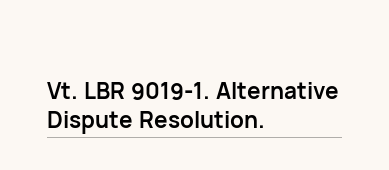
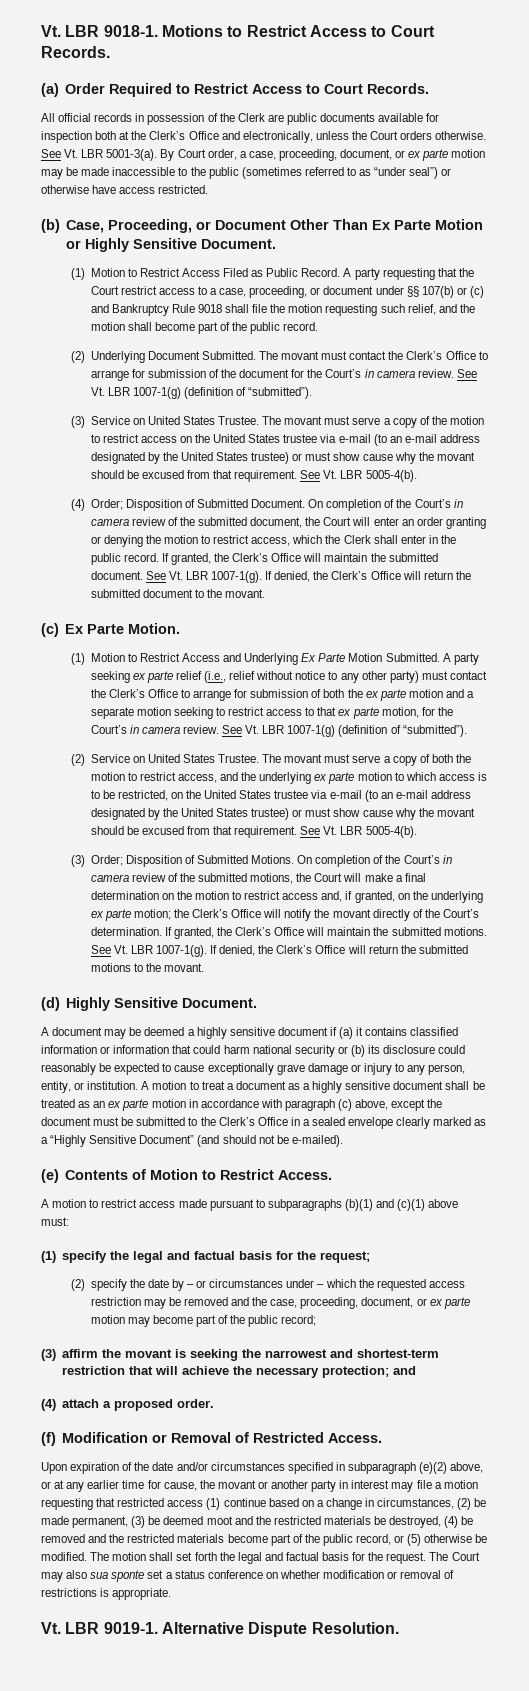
[47,82,126,99] Vt. LBR -> [41,25,435,37] [41,46,110,58] [41,83,429,97] [41,113,440,125] [41,131,487,143] [41,149,486,161] [41,167,452,179] [41,185,209,194] [41,219,483,233] [65,238,276,252] [70,268,474,280] [90,286,484,298] [90,304,475,316] [90,322,319,334] [70,351,488,363] [90,369,477,381] [90,387,313,399] [70,416,484,428] [90,434,480,446] [90,452,475,464] [90,470,417,482] [70,499,463,511] [90,517,486,529] [90,535,456,547] [90,553,438,565] [90,571,471,583] [90,589,266,598] [41,623,180,637] [70,653,479,665] [90,671,487,683] [90,689,475,701] [90,707,453,719] [90,725,467,737] [70,754,471,766] [90,772,487,784] [90,790,471,802] [90,808,475,820] [90,826,417,838] [70,855,452,867] [90,873,426,884] [90,891,483,903] [90,909,479,921] [90,927,487,939] [90,945,468,957] [90,963,204,972] [41,997,257,1011] [41,1027,459,1039] [41,1045,466,1057] [41,1063,466,1075] [41,1081,485,1093] [41,1099,443,1111] [41,1117,487,1129] [41,1135,343,1147] [41,1169,332,1183] [41,1199,459,1211] [41,1217,69,1226] [41,1251,370,1263] [70,1279,465,1291] [90,1297,470,1309] [90,1315,317,1327] [41,1349,439,1361] [61,1366,416,1378] [41,1399,214,1411] [41,1432,382,1446] [41,1462,484,1474] [41,1480,478,1492] [41,1498,487,1510] [41,1516,474,1528] [41,1534,488,1546] [41,1552,480,1564] [41,1570,455,1582] [41,1588,172,1600] [41,1622,100,1634] Vt. LBR 9018-1. Motions to Restrict Access to Court Records. // (a) Order Required to Restrict Access to Court Records. // All official records in possession of the Clerk are public documents available for inspection both at the Clerk’s Office and electronically, unless the Court orders otherwise. See Vt. LBR 5001-3(a). By Court order, a case, proceeding, document, or ex parte motion may be made inaccessible to the public (sometimes referred to as “under seal”) or otherwise have access restricted. // (b) Case, Proceeding, or Document Other Than Ex Parte Motion or Highly Sensitive Document. // (1) Motion to Restrict Access Filed as Public Record. A party requesting that the Court restrict access to a case, proceeding, or document under §§ 107(b) or (c) and Bankruptcy Rule 9018 shall file the motion requesting such relief, and the motion shall become part of the public record. // (2) Underlying Document Submitted. The movant must contact the Clerk’s Office to arrange for submission of the document for the Court’s in camera review. See Vt. LBR 1007-1(g) (definition of “submitted”). // (3) Service on United States Trustee. The movant must serve a copy of the motion to restrict access on the United States trustee via e-mail (to an e-mail address designated by the United States trustee) or must show cause why the movant should be excused from that requirement. See Vt. LBR 5005-4(b). // (4) Order; Disposition of Submitted Document. On completion of the Court’s in camera review of the submitted document, the Court will enter an order granting or denying the motion to restrict access, which the Clerk shall enter in the public record. If granted, the Clerk’s Office will maintain the submitted document. See Vt. LBR 1007-1(g). If denied, the Clerk’s Office will return the submitted document to the movant. // (c) Ex Parte Motion. // (1) Motion to Restrict Access and Underlying Ex Parte Motion Submitted. A party seeking ex parte relief (i.e., relief without notice to any other party) must contact the Clerk’s Office to arrange for submission of both the ex parte motion and a separate motion seeking to restrict access to that ex parte motion, for the Court’s in camera review. See Vt. LBR 1007-1(g) (definition of “submitted”). // (2) Service on United States Trustee. The movant must serve a copy of both the motion to restrict access, and the underlying ex parte motion to which access is to be restricted, on the United States trustee via e-mail (to an e-mail address designated by the United States trustee) or must show cause why the movant should be excused from that requirement. See Vt. LBR 5005-4(b). // (3) Order; Disposition of Submitted Motions. On completion of the Court’s in camera review of the submitted motions, the Court will make a final determination on the motion to restrict access and, if granted, on the underlying ex parte motion; the Clerk’s Office will notify the movant directly of the Court’s determination. If granted, the Clerk’s Office will maintain the submitted motions. See Vt. LBR 1007-1(g). If denied, the Clerk’s Office will return the submitted motions to the movant. // (d) Highly Sensitive Document. // A document may be deemed a highly sensitive document if (a) it contains classified information or information that could harm national security or (b) its disclosure could reasonably be expected to cause exceptionally grave damage or injury to any person, entity, or institution. A motion to treat a document as a highly sensitive document shall be treated as an ex parte motion in accordance with paragraph (c) above, except the document must be submitted to the Clerk’s Office in a sealed envelope clearly marked as a “Highly Sensitive Document” (and should not be e-mailed). // (e) Contents of Motion to Restrict Access. // A motion to restrict access made pursuant to subparagraphs (b)(1) and (c)(1) above must: // (1) specify the legal and factual basis for the request; // (2) specify the date by – or circumstances under – which the requested access restriction may be removed and the case, proceeding, document, or ex parte motion may become part of the public record; // (3) affirm the movant is seeking the narrowest and shortest-term restriction that will achieve the necessary protection; and // (4) attach a proposed order. // (f) Modification or Removal of Restricted Access. // Upon expiration of the date and/or circumstances specified in subparagraph (e)(2) above, or at any earlier time for cause, the movant or another party in interest may file a motion requesting that restricted access (1) continue based on a change in circumstances, (2) be made permanent, (3) be deemed moot and the restricted materials be destroyed, (4) be removed and the restricted materials become part of the public record, or (5) otherwise be modified. The motion shall set forth the legal and factual basis for the request. The Court may also sua sponte set a status conference on whether modification or removal of restrictions is appropriate. // Vt. LBR

